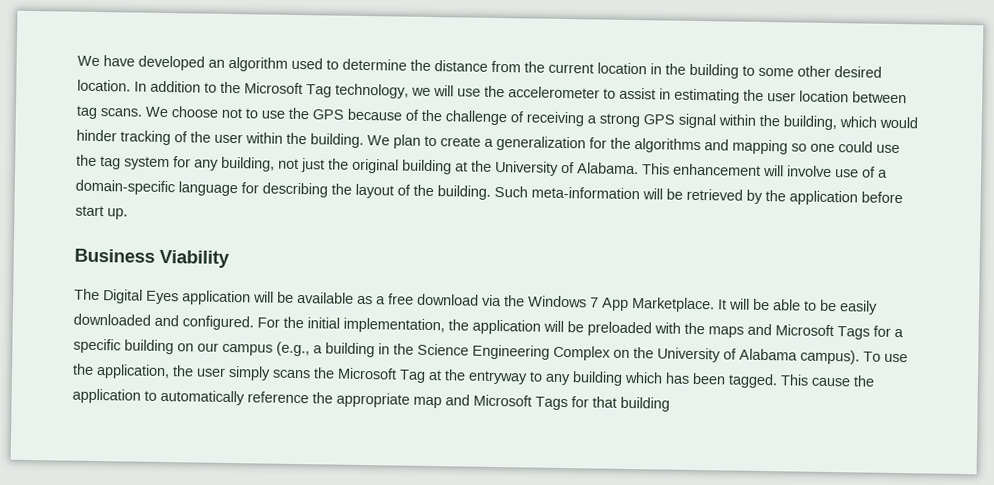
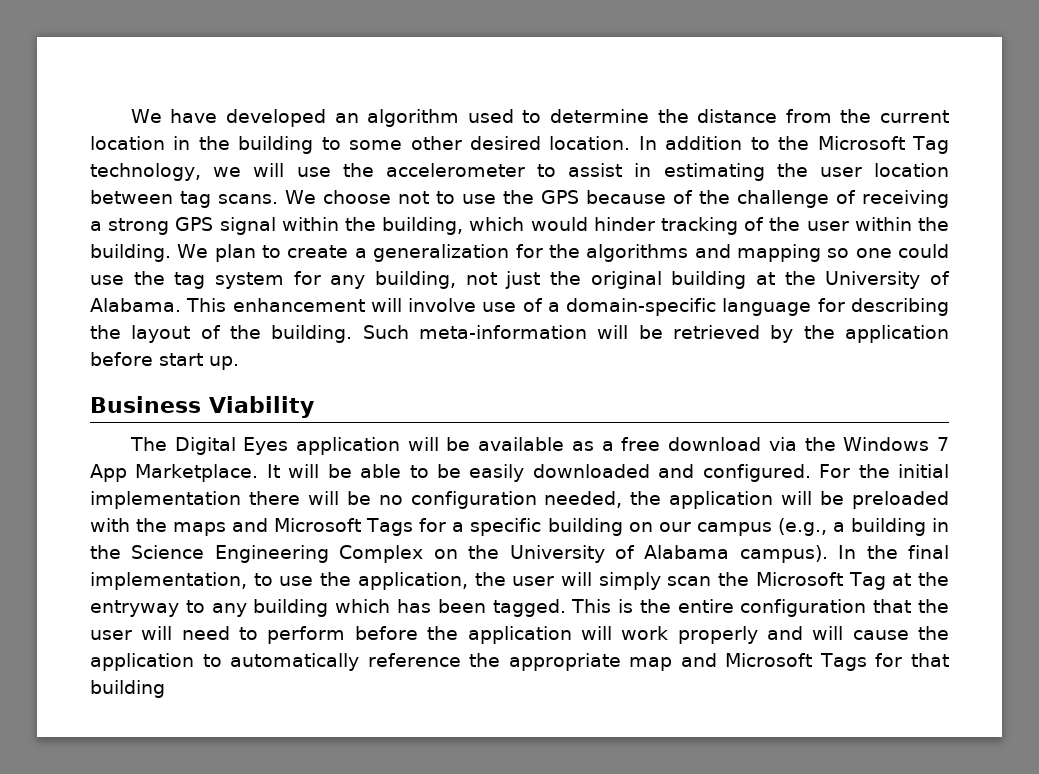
[343,317,445,334] implementation, -> [90,491,623,509] implementation there will be no configuration needed,
[863,351,881,362] To -> [838,545,949,559] [90,572,273,590] In the final implementation, to
[228,365,311,381] simply scans -> [561,572,712,590] will simply scan
(809, 380) none -> [618,599,950,617] [90,626,844,644] is the entire configuration that the user will need to perform before the application will work properly and will

